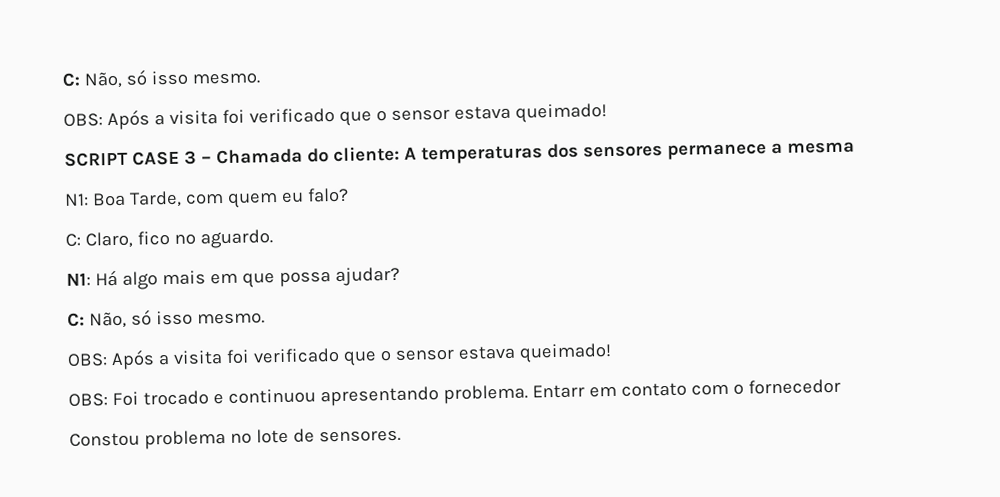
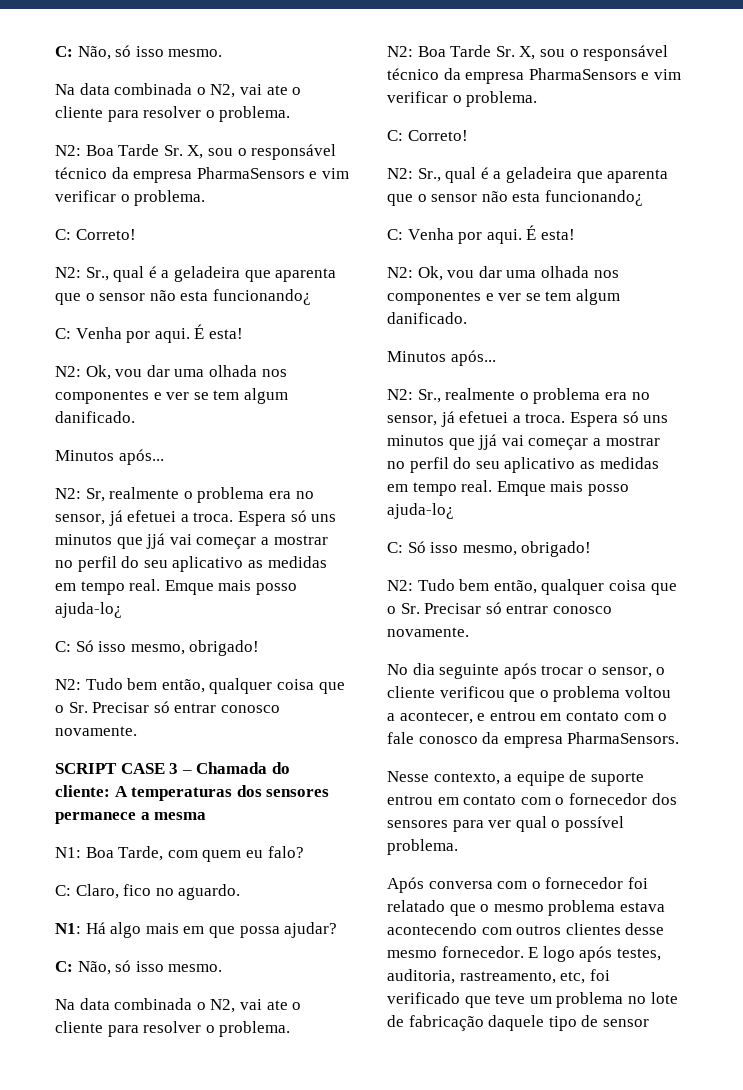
[62,69,260,89] [63,103,607,131] C: Não, só isso mesmo. // OBS: Após a visita foi verificado que o sensor estava queimado! -> [55,45,223,60] [55,83,302,98] [55,106,291,122] [55,144,337,160] [55,167,349,183] [55,190,206,206] [55,229,136,240] [55,266,337,282] [55,289,311,305] [55,324,243,343] [55,365,287,380] [55,388,288,404] [55,411,135,423] [55,449,164,465] [55,487,314,503] [55,510,337,526] [55,533,328,549] [55,556,327,572] [55,579,297,595] [55,602,122,618] [55,640,260,656] [55,678,345,694] [55,701,280,713] [55,726,137,736] C: Não, só isso mesmo. // Na data combinada o N2, vai ate o cliente para resolver o problema. // N2: Boa Tarde Sr. X, sou o responsável técnico da empresa PharmaSensors e vim verificar o problema. // C: Correto! // N2: Sr., qual é a geladeira que aparenta que o sensor não esta funcionando¿ // C: Venha por aqui. É esta! // N2: Ok, vou dar uma olhada nos componentes e ver se tem algum danificado. // Minutos após... // N2: Sr, realmente o problema era no sensor, já efetuei a troca. Espera só uns minutos que jjá vai começar a mostrar no perfil do seu aplicativo as medidas em tempo real. Emque mais posso ajuda-lo¿ // C: Só isso mesmo, obrigado! // N2: Tudo bem então, qualquer coisa que o Sr. Precisar só entrar conosco novamente.
[67,343,612,371] [68,384,585,407] OBS: Após a visita foi verificado que o sensor estava queimado! // OBS: Foi trocado e continuou apresentando problema. Entarr -> [55,998,302,1013] [55,1021,291,1037] [387,45,669,61] [387,68,681,84] [387,91,538,107] [387,130,468,141] [387,167,669,183] [387,190,643,206] [387,225,575,244] [387,266,619,281] [387,289,620,305] [387,312,467,324] [387,350,496,366] [387,388,650,404] [387,411,669,427] [387,434,660,450] [387,457,659,473] [387,480,629,496] [387,503,454,519] [387,541,592,557] [387,579,677,595] [387,602,612,614] [387,627,469,637] [387,663,666,679] [387,686,671,702] [387,711,668,724] [387,732,680,748] [387,770,644,786] [387,795,433,805] Na data combinada o N2, vai ate o cliente para resolver o problema. // N2: Boa Tarde Sr. X, sou o responsável técnico da empresa PharmaSensors e vim verificar o problema. // C: Correto! // N2: Sr., qual é a geladeira que aparenta que o sensor não esta funcionando¿ // C: Venha por aqui. É esta! // N2: Ok, vou dar uma olhada nos componentes e ver se tem algum danificado. // Minutos após... // N2: Sr., realmente o problema era no sensor, já efetuei a troca. Espera só uns minutos que jjá vai começar a mostrar no perfil do seu aplicativo as medidas em tempo real. Emque mais posso ajuda-lo¿ // C: Só isso mesmo, obrigado! // N2: Tudo bem então, qualquer coisa que o Sr. Precisar só entrar conosco novamente. // No dia seguinte após trocar o sensor, o cliente verificou que o problema voltou a acontecer, e entrou em contato com o fale conosco da empresa PharmaSensors. // Nesse contexto, a equipe de suporte entrou
[69,428,401,450] // Constou problema no lote de sensores. -> [651,793,677,805] [387,816,624,832] [387,839,458,855] [387,877,648,893] [387,900,665,916] [387,923,665,935] [387,946,661,962] [387,969,610,984] [387,992,678,1008] [387,1015,649,1031] dos sensores para ver qual o possível problema. // Após conversa com o fornecedor foi relatado que o mesmo problema estava acontecendo com outros clientes desse mesmo fornecedor. E logo após testes, auditoria, rastreamento, etc, foi verificado que teve um problema no lote de fabricação daquele tipo de sensor

